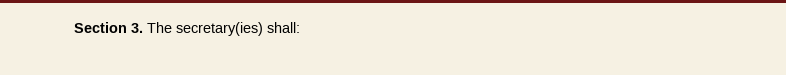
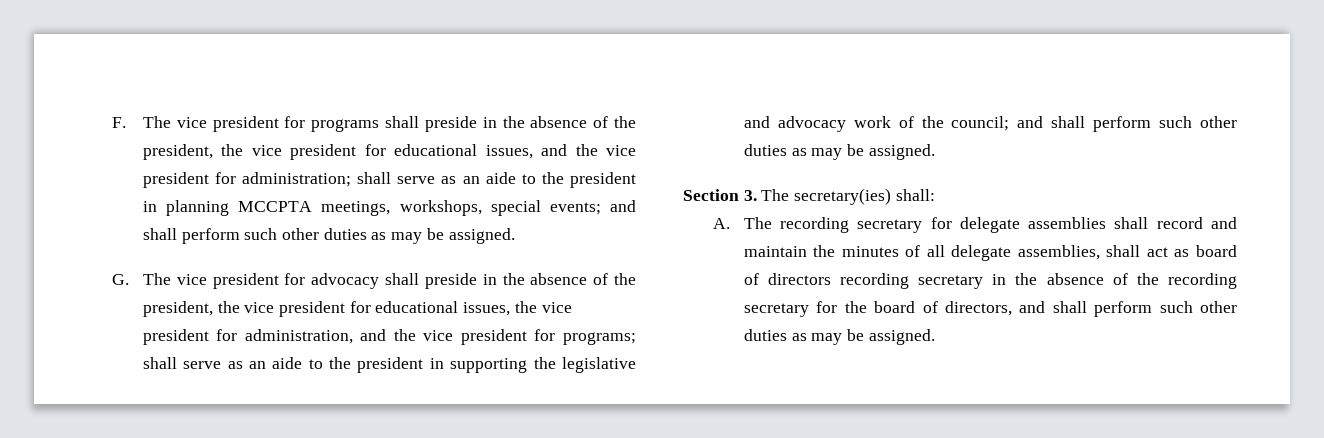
(74, 27) none -> [112,116,637,132] [142,144,636,160] [142,172,637,188] [142,200,636,216] [142,228,515,244] [112,273,637,289] [142,301,572,317] [142,329,636,345] [142,357,636,373] [743,116,1237,132] [743,144,935,160] F. The vice president for programs shall preside in the absence of the president, the vice president for educational issues, and the vice president for administration; shall serve as an aide to the president in planning MCCPTA meetings, workshops, special events; and shall perform such other duties as may be assigned. // G. The vice president for advocacy shall preside in the absence of the president, the vice president for educational issues, the vice president for administration, and the vice president for programs; shall serve as an aide to the president in supporting the legislative and advocacy work of the council; and shall perform such other duties as may be assigned. //
(300, 27) none -> [713,217,1237,233] [743,245,1237,261] [743,273,1237,289] [743,301,1237,317] [743,329,935,345] // A. The recording secretary for delegate assemblies shall record and maintain the minutes of all delegate assemblies, shall act as board of directors recording secretary in the absence of the recording secretary for the board of directors, and shall perform such other duties as may be assigned.

